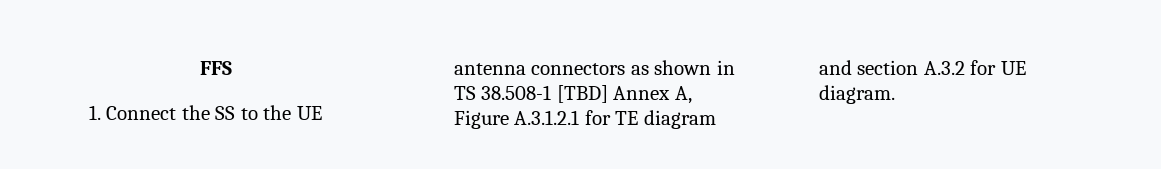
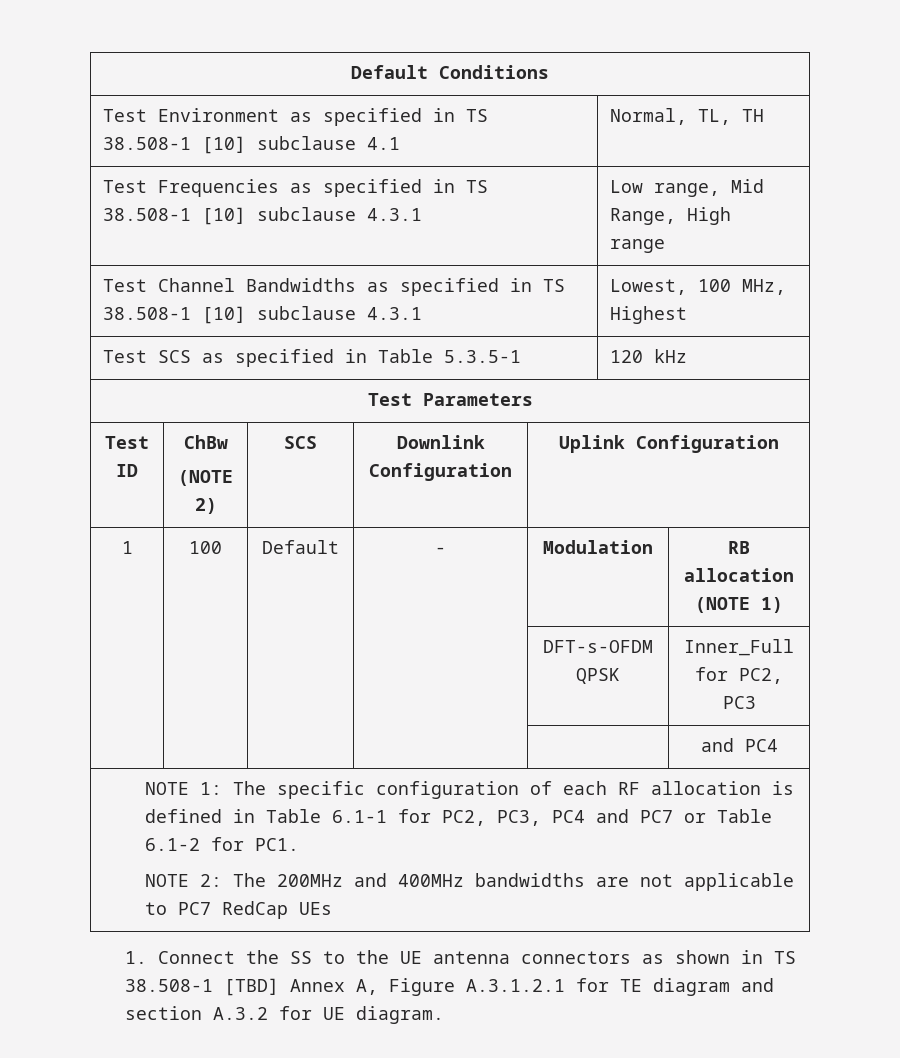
[199,61,232,75] FFS -> [351,65,549,79] [103,108,489,126] [103,136,401,154] [610,108,765,125] [103,179,489,197] [103,207,423,225] [610,179,765,197] [610,207,732,225] [610,239,666,253] [103,278,566,296] [103,306,423,324] [610,279,787,295] [610,306,688,324] [103,349,522,367] [610,349,688,363] [367,393,533,406] [105,436,149,449] [116,464,138,477] [183,435,228,449] [178,470,233,486] [194,498,217,514] [284,436,317,449] [396,435,485,449] [369,463,512,481] [558,435,779,453] [121,541,133,554] [189,541,222,554] [262,540,339,554] [435,547,446,554] [543,540,653,554] [728,541,750,554] [684,568,794,582] [695,597,783,613] [543,640,653,653] [576,668,620,684] [684,639,794,656] [695,667,783,684] [722,696,756,709] [700,738,778,752] [145,781,795,799] [145,809,773,826] [145,837,300,851] [145,873,795,891] [145,901,333,919] Default Conditions // Test Environment as specified in TS 38.508-1 [10] subclause 4.1 | Normal, TL, TH // Test Frequencies as specified in TS 38.508-1 [10] subclause 4.3.1 | Low range, Mid Range, High range // Test Channel Bandwidths as specified in TS 38.508-1 [10] subclause 4.3.1 | Lowest, 100 MHz, Highest // Test SCS as specified in Table 5.3.5-1 | 120 kHz // Test Parameters // Test ID | ChBw // (NOTE 2) | SCS | Downlink Configuration | Uplink Configuration // 1 | 100 | Default | - | Modulation | RB allocation (NOTE 1) // | | | | DFT-s-OFDM QPSK | Inner_Full for PC2, PC3 // | | | | | and PC4 // NOTE 1: The specific configuration of each RF allocation is defined in Table 6.1-1 for PC2, PC3, PC4 and PC7 or Table 6.1-2 for PC1. // NOTE 2: The 200MHz and 400MHz bandwidths are not applicable to PC7 RedCap UEs

